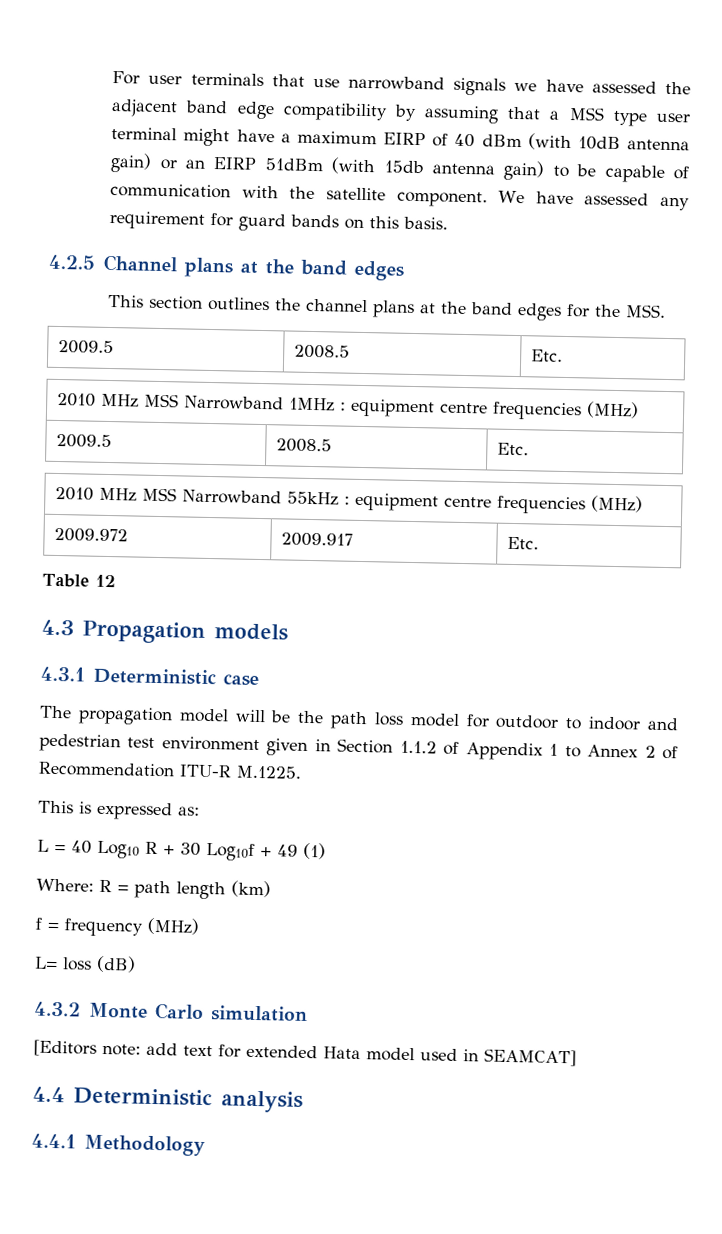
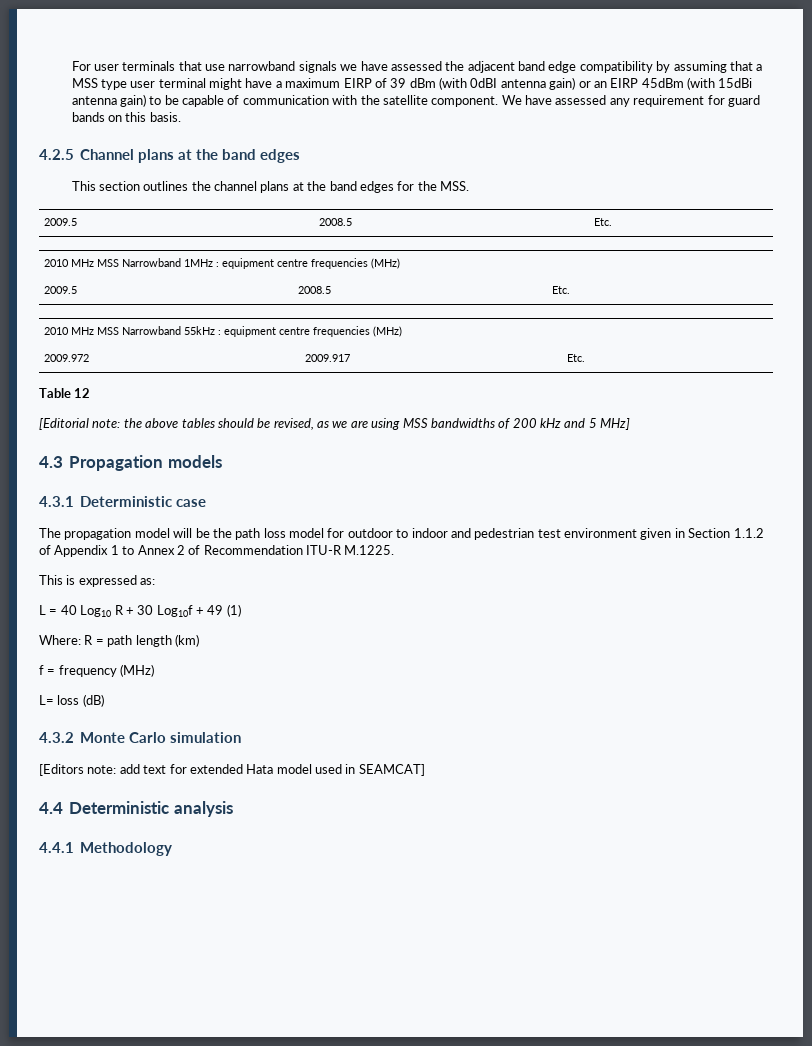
[454,133,476,148] 40 -> [390,78,407,88] 39
[577,136,621,151] 10dB -> [470,78,498,88] 0dBI
[264,157,425,175] 51dBm (with 15db -> [641,77,753,90] 45dBm (with 15dBi
(116, 581) none -> [39,418,631,430] // [Editorial note: the above tables should be revised, as we are using MSS bandwidths of 200 kHz and 5 MHz]

